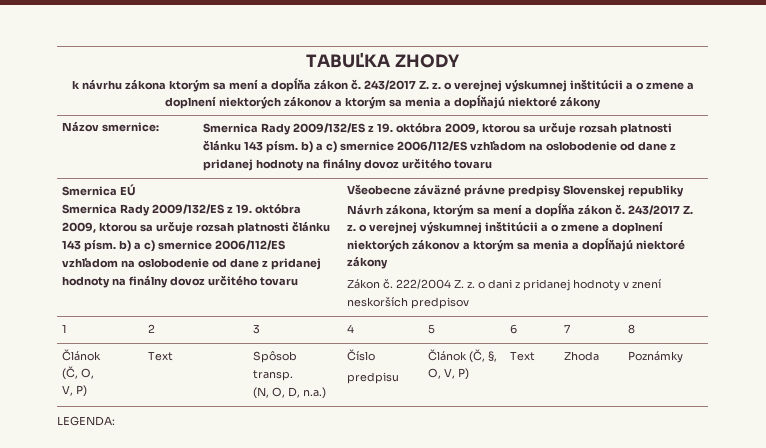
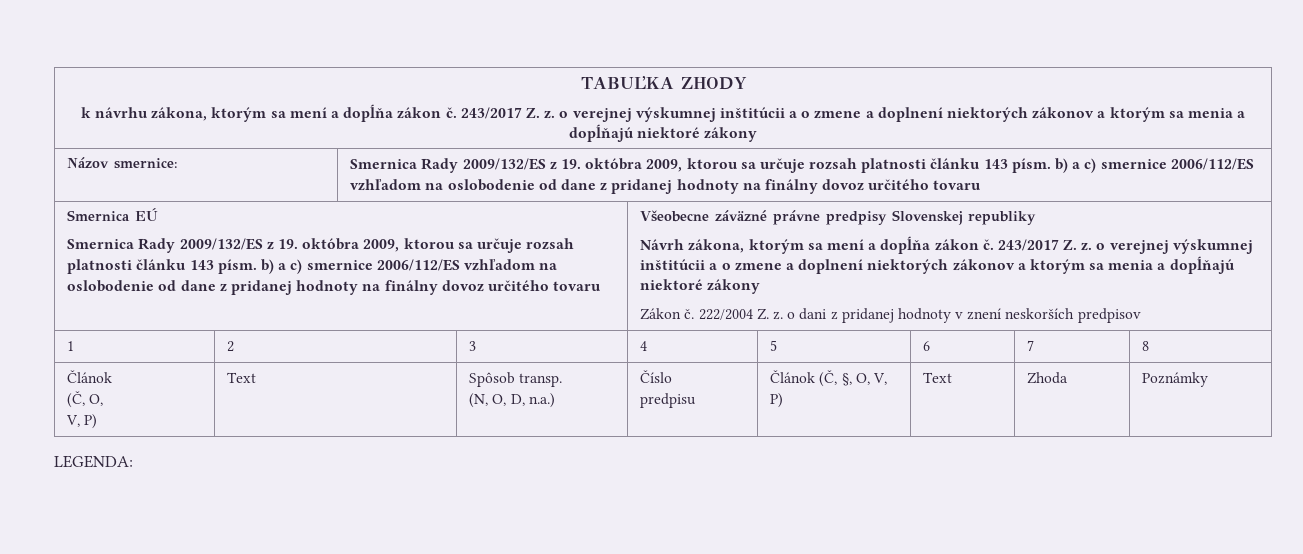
[124,79,166,90] zákona -> [151,107,208,121] zákona,

